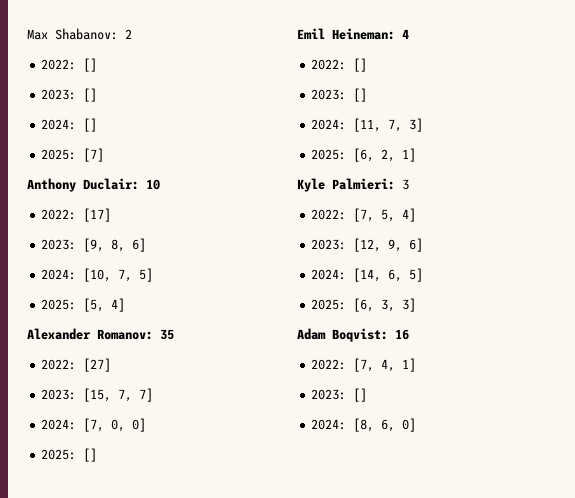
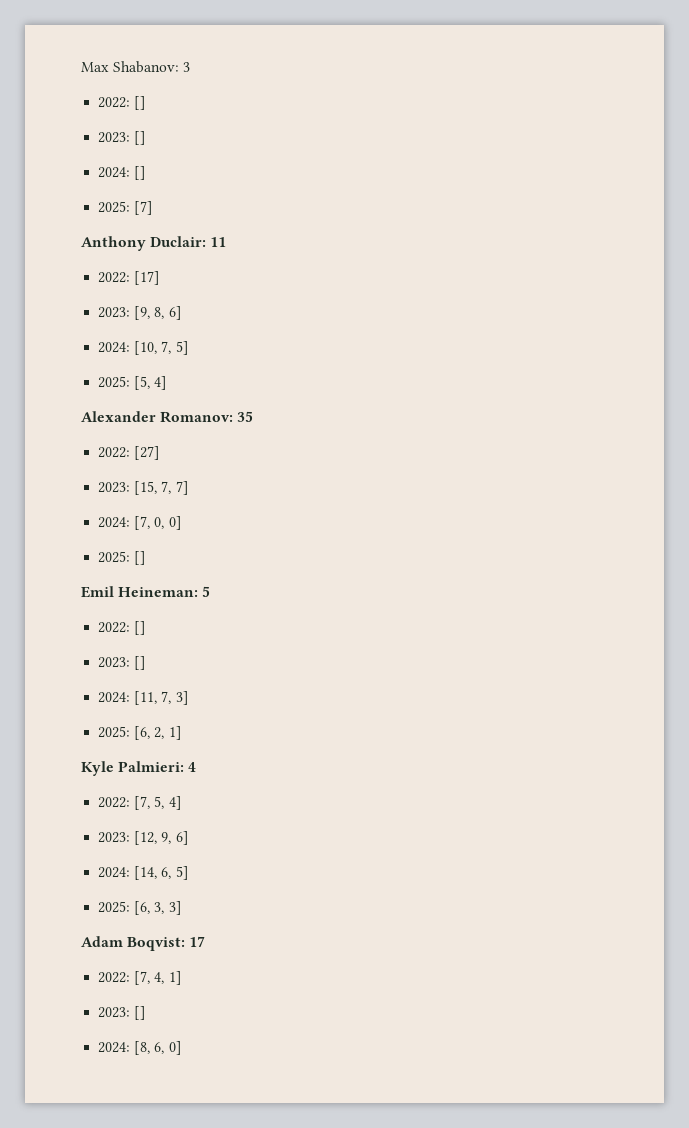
[125,29,132,39] 2 -> [183,62,191,72] 3
[146,179,160,190] 10 -> [210,237,227,247] 11
[402,29,409,39] 4 -> [202,586,211,597] 5
[402,179,409,190] 3 -> [188,762,197,772] 4
[395,329,409,340] 16 -> [189,936,206,947] 17

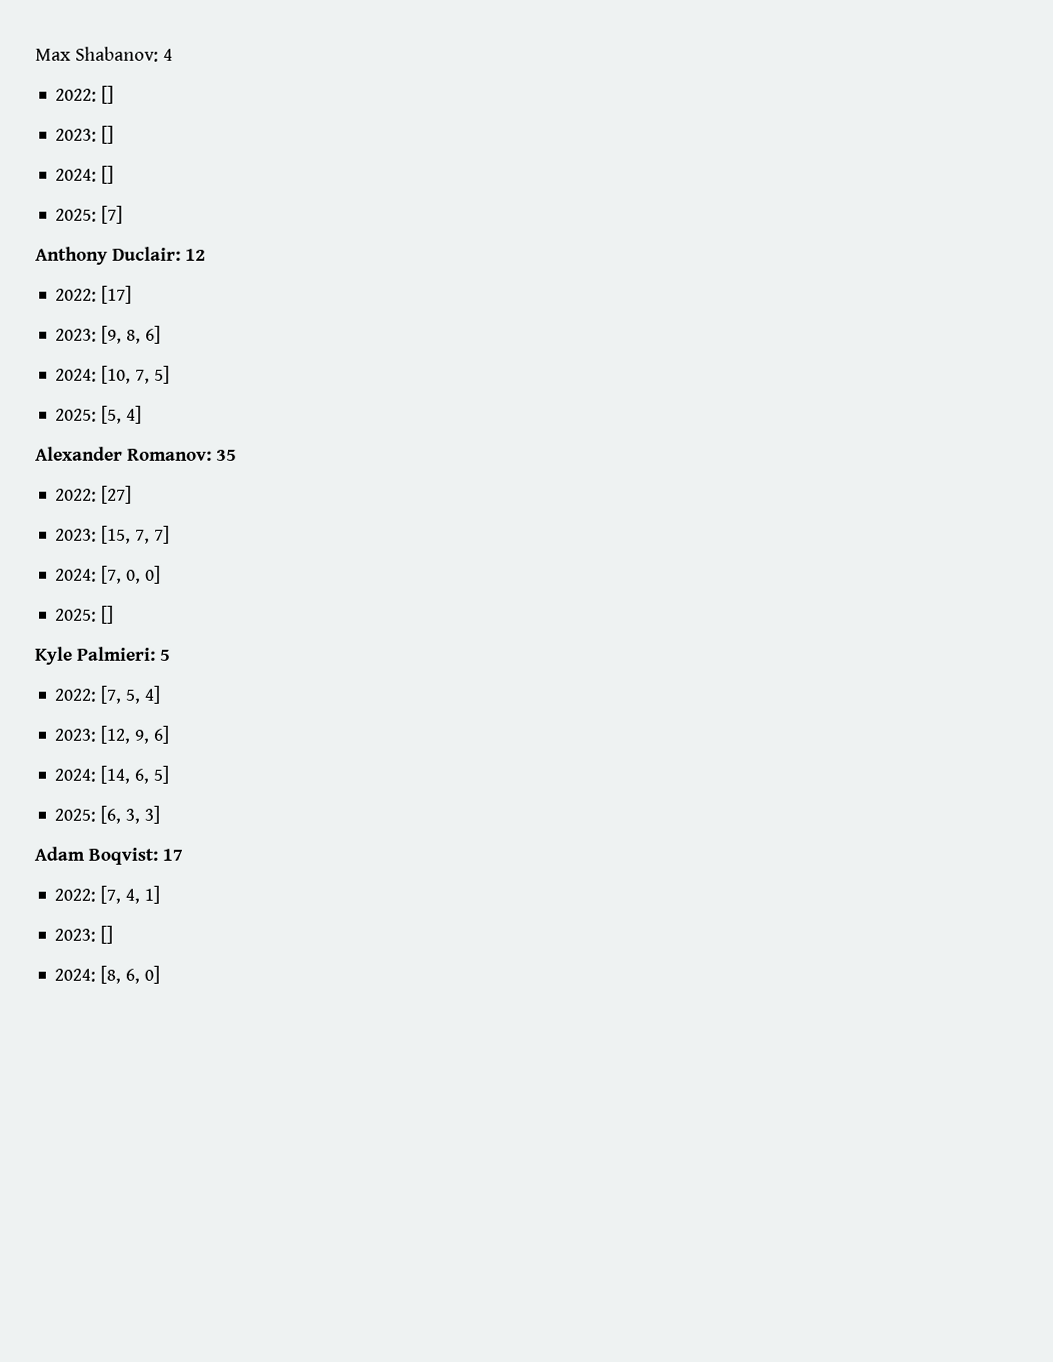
[183,62,191,72] 3 -> [162,48,173,61] 4
[210,237,227,247] 11 -> [184,248,206,261] 12
[81,586,211,598] [98,621,147,635] [98,656,147,670] [98,691,189,705] [98,726,182,740] // Emil Heineman: 5 // 2022: [] // 2023: [] // 2024: [11, 7, 3] // 2025: [6, 2, 1] -> (115, 614) none
[188,762,197,772] 4 -> [159,649,171,661] 5

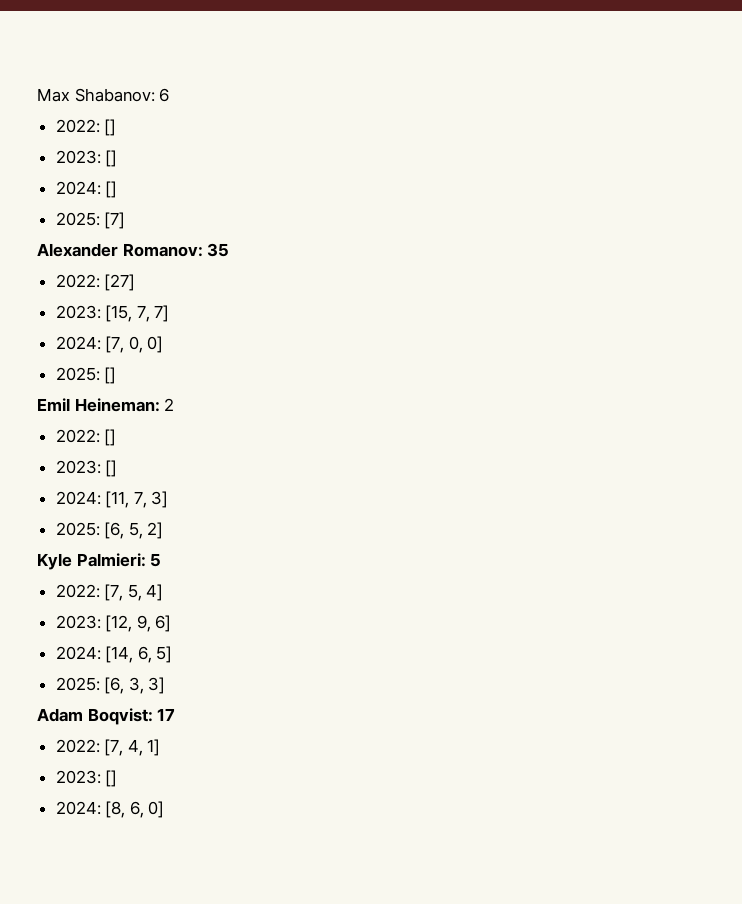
[162,48,173,61] 4 -> [159,88,170,102] 6
[35,246,206,265] [55,285,133,304] [55,325,162,344] [55,365,171,384] [55,405,143,424] // Anthony Duclair: 12 // 2022: [17] // 2023: [9, 8, 6] // 2024: [10, 7, 5] // 2025: [5, 4] -> (126, 220) none
(115, 614) none -> [37,398,175,412] [55,429,117,446] [55,460,118,477] [55,491,169,508] [55,522,164,539] // Emil Heineman: 2 // 2022: [] // 2023: [] // 2024: [11, 7, 3] // 2025: [6, 5, 2]

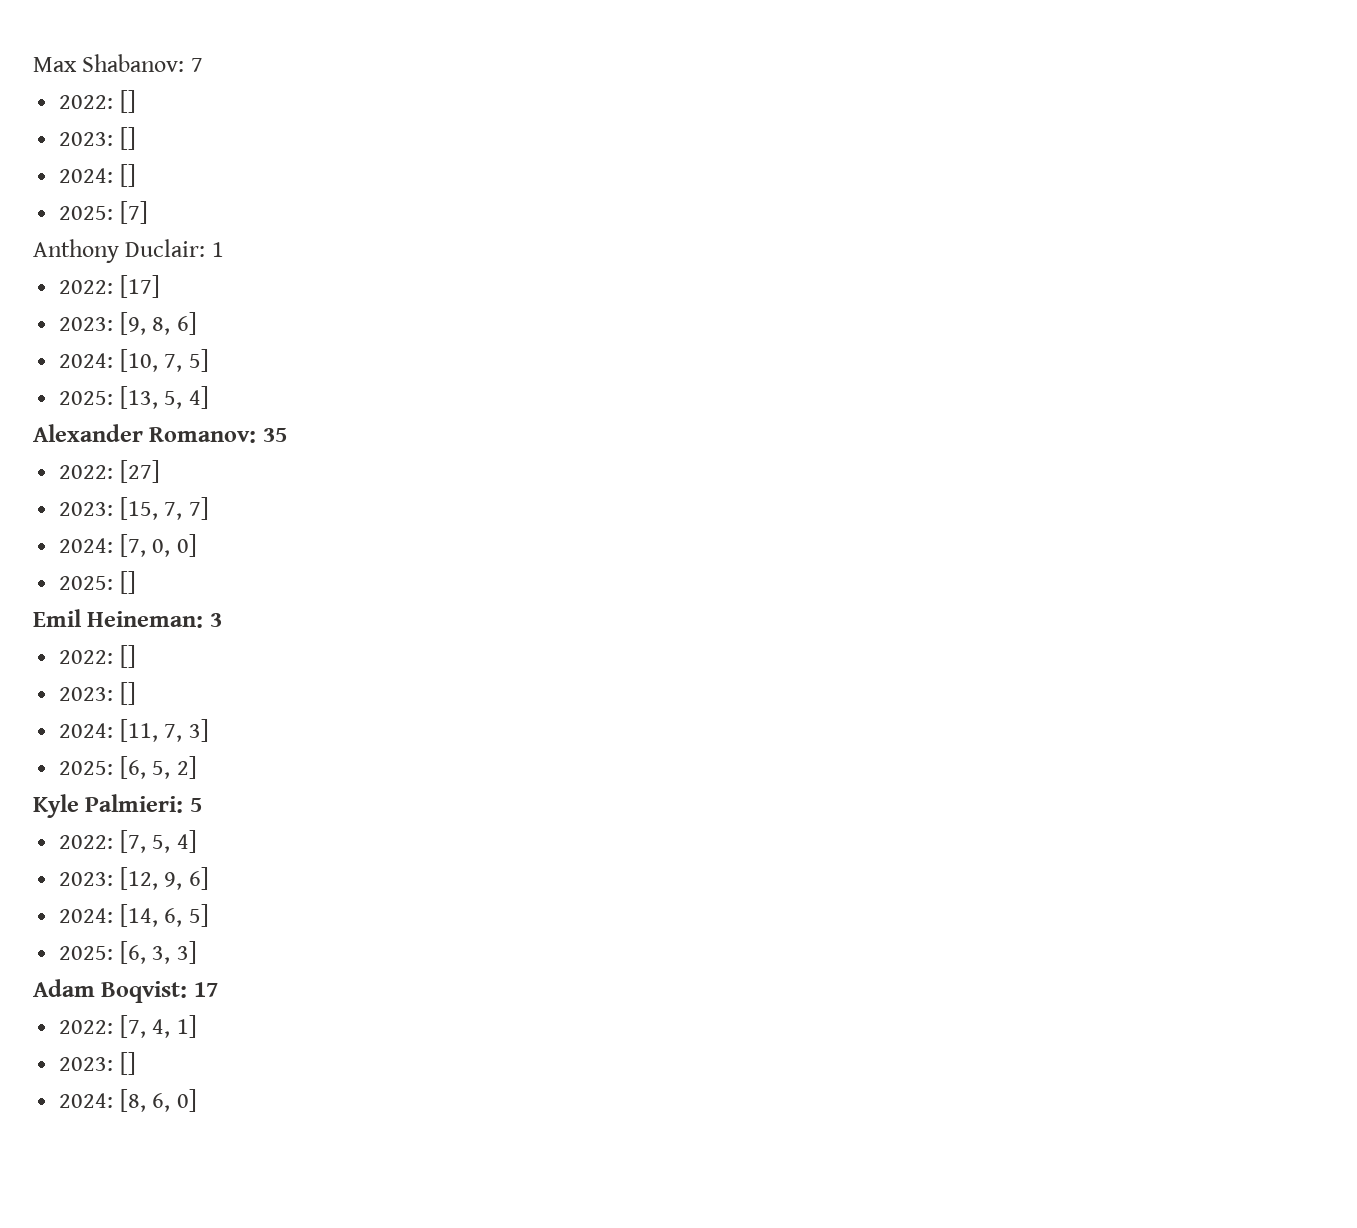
[159,88,170,102] 6 -> [190,58,203,72] 7
(126, 220) none -> [33,239,224,263] [59,275,160,298] [59,312,197,335] [59,349,209,372] [59,386,209,409] // Anthony Duclair: 1 // 2022: [17] // 2023: [9, 8, 6] // 2024: [10, 7, 5] // 2025: [13, 5, 4]
[164,398,175,411] 2 -> [209,613,222,627] 3

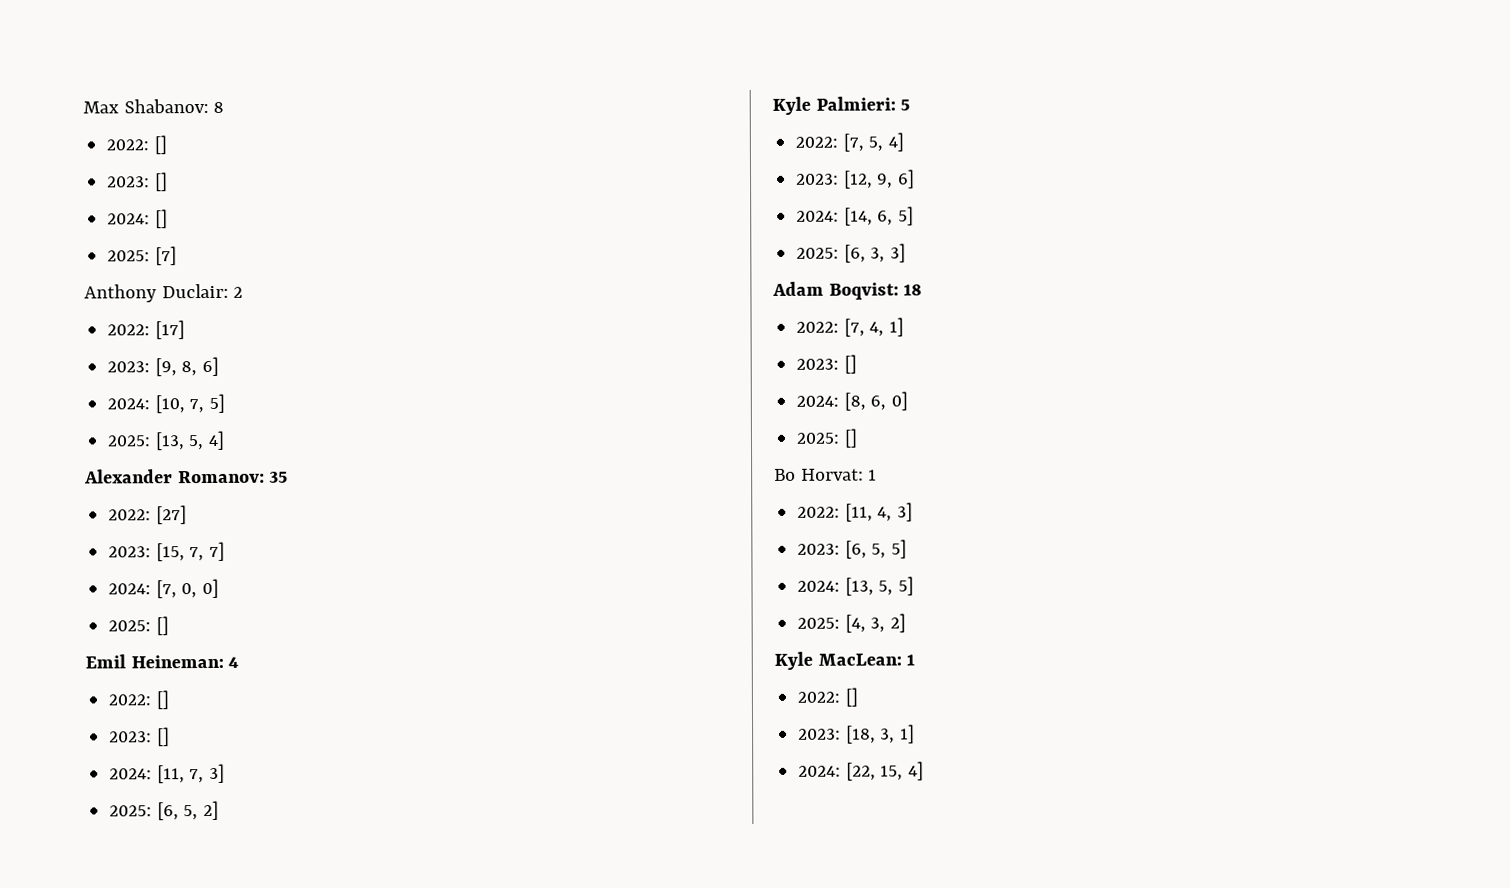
[190,58,203,72] 7 -> [213,101,225,113] 8
[211,242,224,257] 1 -> [233,286,244,298] 2
[209,613,222,627] 3 -> [228,656,240,668] 4
[193,982,218,997] 17 -> [903,284,923,296] 18
(197, 1100) none -> [796,428,858,448] [774,468,878,481] [797,502,914,522] [797,539,908,559] [797,576,915,596] [797,613,907,633] [774,651,916,670] [797,687,858,707] [798,724,916,744] [798,761,925,781] // 2025: [] // Bo Horvat: 1 // 2022: [11, 4, 3] // 2023: [6, 5, 5] // 2024: [13, 5, 5] // 2025: [4, 3, 2] // Kyle MacLean: 1 // 2022: [] // 2023: [18, 3, 1] // 2024: [22, 15, 4]

